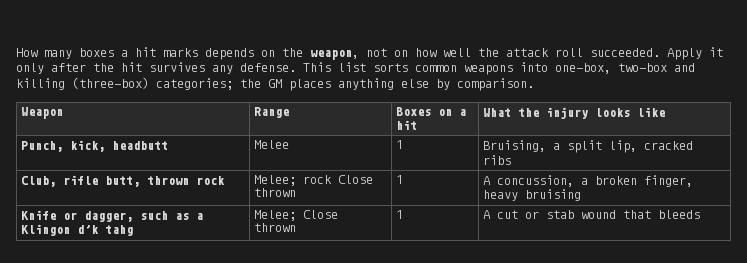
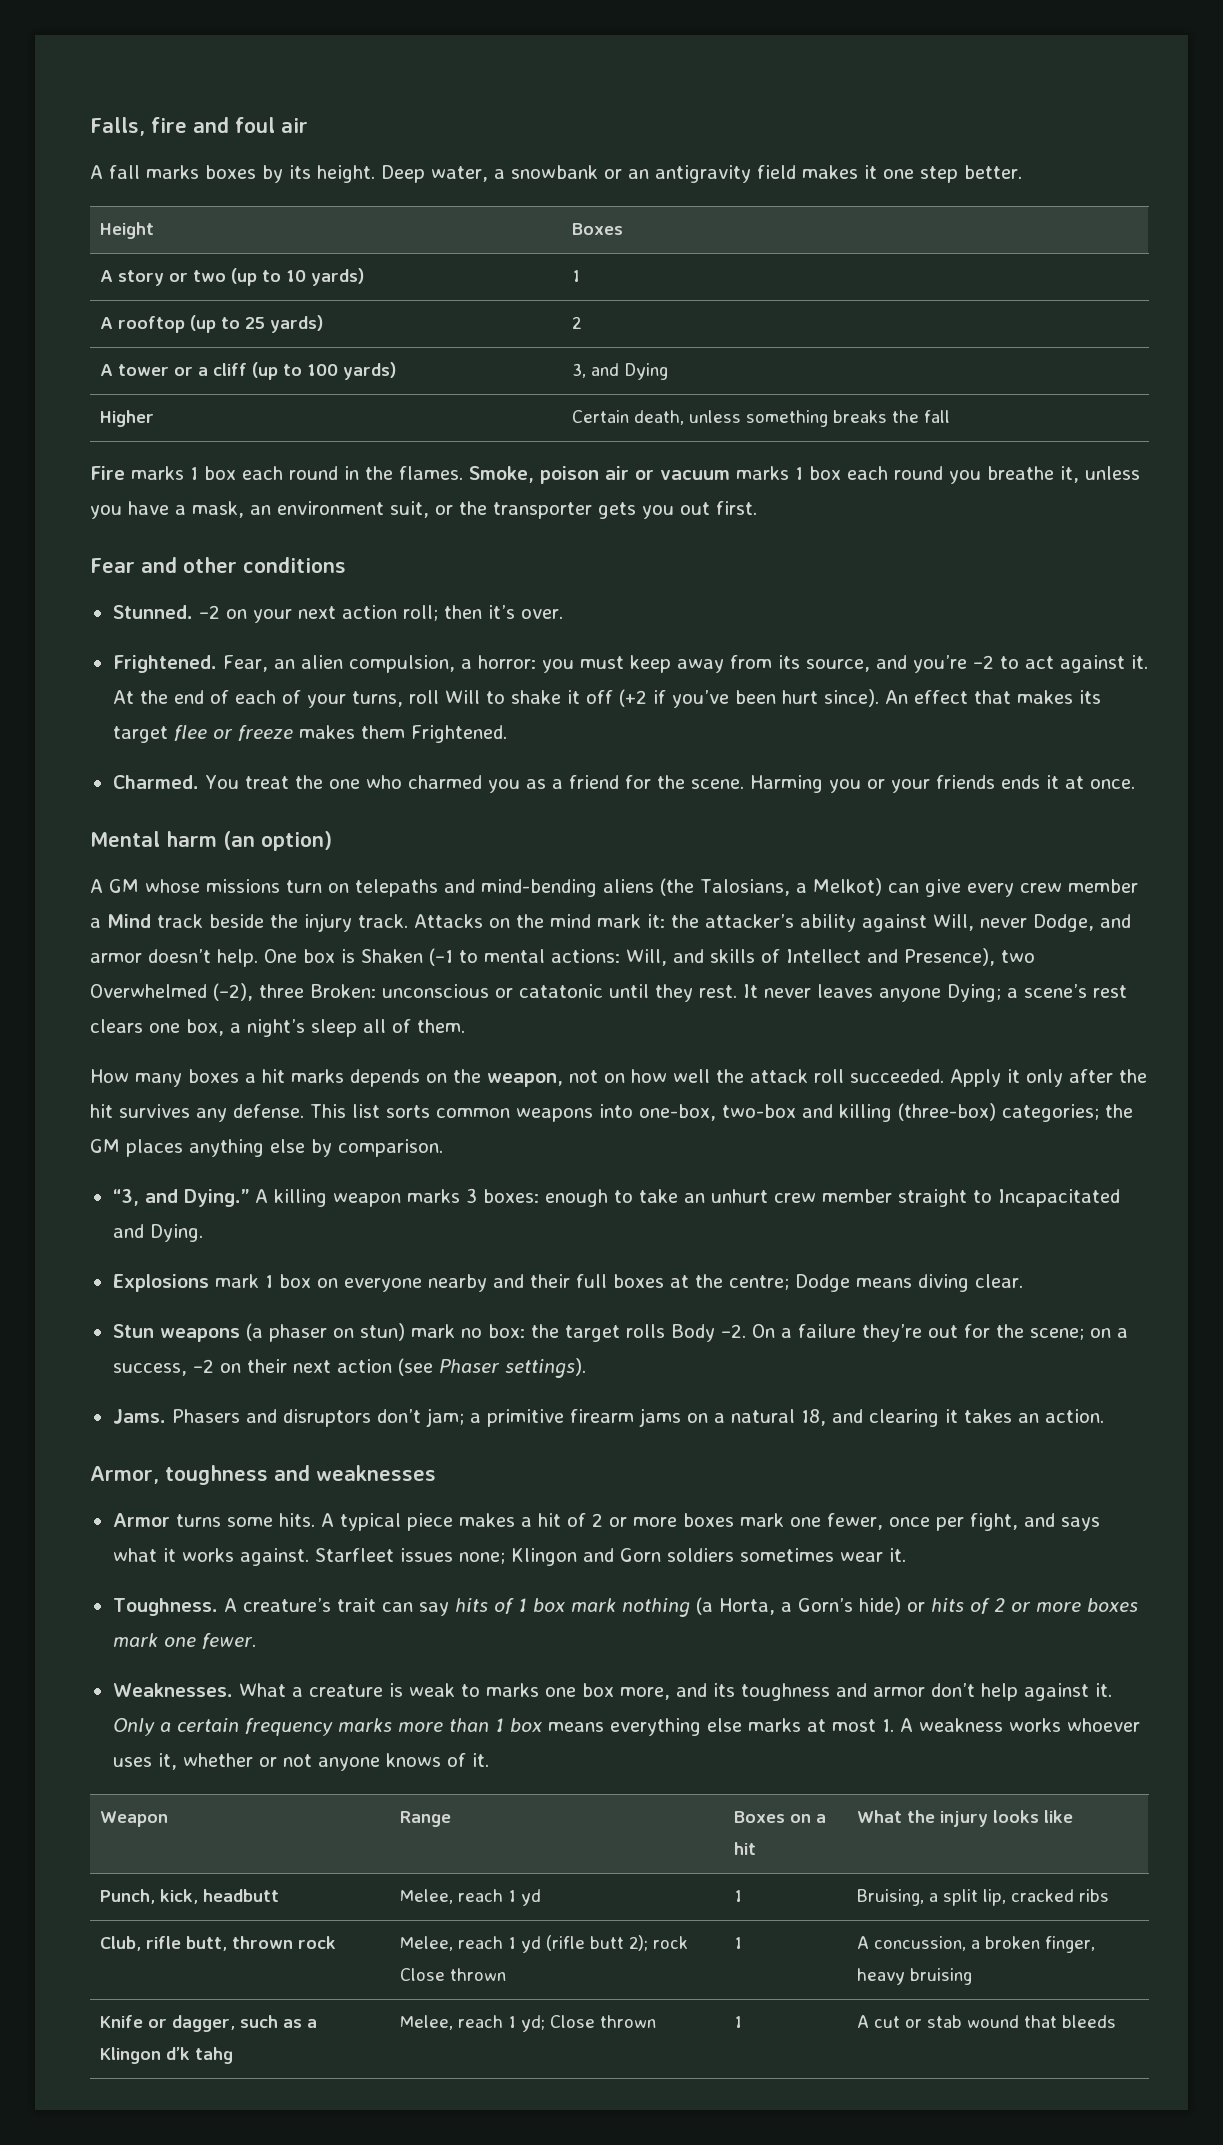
(16, 52) none -> [90,117,308,136] [90,165,1022,183] [99,222,154,239] [571,223,623,235] [99,268,364,286] [571,270,580,282] [99,315,323,333] [571,316,581,329] [99,362,396,380] [571,363,668,380] [99,410,154,427] [571,410,950,427] [90,466,1140,484] [90,501,757,519] [90,557,346,573] [112,605,563,623] [112,655,1148,673] [112,689,1101,708] [112,725,507,743] [112,775,1135,793] [90,831,332,851] [90,878,1138,897] [90,913,1131,932] [90,948,1035,967] [90,983,1127,1002] [90,1019,465,1037] Falls, fire and foul air // A fall marks boxes by its height. Deep water, a snowbank or an antigravity field makes it one step better. // Height | Boxes // A story or two (up to 10 yards) | 1 // A rooftop (up to 25 yards) | 2 // A tower or a cliff (up to 100 yards) | 3, and Dying // Higher | Certain death, unless something breaks the fall // Fire marks 1 box each round in the flames. Smoke, poison air or vacuum marks 1 box each round you breathe it, unless you have a mask, an environment suit, or the transporter gets you out first. // Fear and other conditions // Stunned. −2 on your next action roll; then it’s over. // Frightened. Fear, an alien compulsion, a horror: you must keep away from its source, and you’re −2 to act against it. At the end of each of your turns, roll Will to shake it off (+2 if you’ve been hurt since). An effect that makes its target flee or freeze makes them Frightened. // Charmed. You treat the one who charmed you as a friend for the scene. Harming you or your friends ends it at once. // Mental harm (an option) // A GM whose missions turn on telepaths and mind-bending aliens (the Talosians, a Melkot) can give every crew member a Mind track beside the injury track. Attacks on the mind mark it: the attacker’s ability against Will, never Dodge, and armor doesn’t help. One box is Shaken (−1 to mental actions: Will, and skills of Intellect and Presence), two Overwhelmed (−2), three Broken: unconscious or catatonic until they rest. It never leaves anyone Dying; a scene’s rest clears one box, a night’s sleep all of them. //
(534, 84) none -> [112,1188,1120,1207] [112,1224,203,1242] [112,1274,1023,1292] [112,1323,1128,1342] [112,1358,586,1378] [112,1408,1104,1427] [90,1465,436,1485] [112,1513,1100,1531] [112,1548,906,1566] [112,1597,1138,1617] [112,1633,256,1649] [112,1683,1112,1701] [112,1718,1140,1736] [112,1753,489,1771] // “3, and Dying.” A killing weapon marks 3 boxes: enough to take an unhurt crew member straight to Incapacitated and Dying. // Explosions mark 1 box on everyone nearby and their full boxes at the centre; Dodge means diving clear. // Stun weapons (a phaser on stun) mark no box: the target rolls Body −2. On a failure they’re out for the scene; on a success, −2 on their next action (see Phaser settings). // Jams. Phasers and disruptors don’t jam; a primitive firearm jams on a natural 18, and clearing it takes an action. // Armor, toughness and weaknesses // Armor turns some hits. A typical piece makes a hit of 2 or more boxes mark one fewer, once per fight, and says what it works against. Starfleet issues none; Klingon and Gorn soldiers sometimes wear it. // Toughness. A creature’s trait can say hits of 1 box mark nothing (a Horta, a Gorn’s hide) or hits of 2 or more boxes mark one fewer. // Weaknesses. What a creature is weak to marks one box more, and its toughness and armor don’t help against it. Only a certain frequency marks more than 1 box means everything else marks at most 1. A weakness works whoever uses it, whether or not anyone knows of it.
[254,140,290,149] Melee -> [399,1889,541,1906] Melee, reach 1 yd
[254,175,297,186] Melee; -> [399,1935,648,1953] Melee, reach 1 yd (rifle butt 2);
[254,210,297,221] Melee; -> [399,2015,545,2032] Melee, reach 1 yd;

